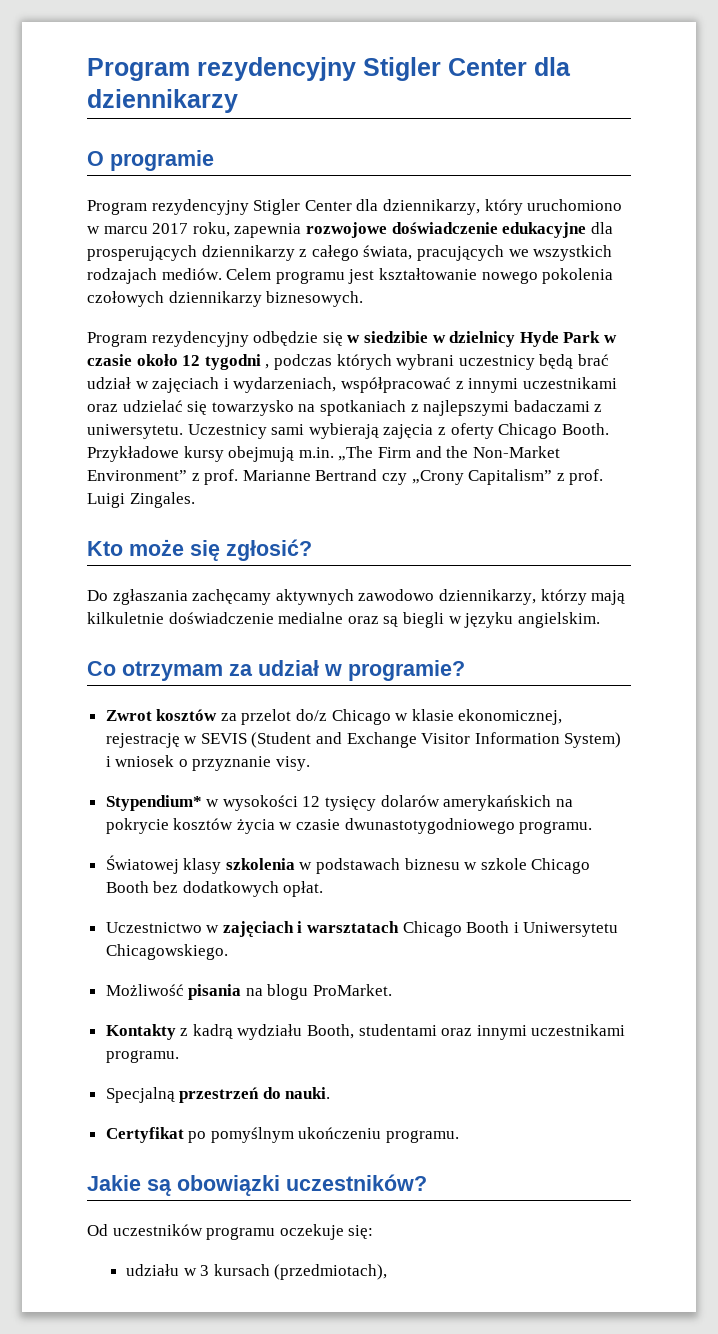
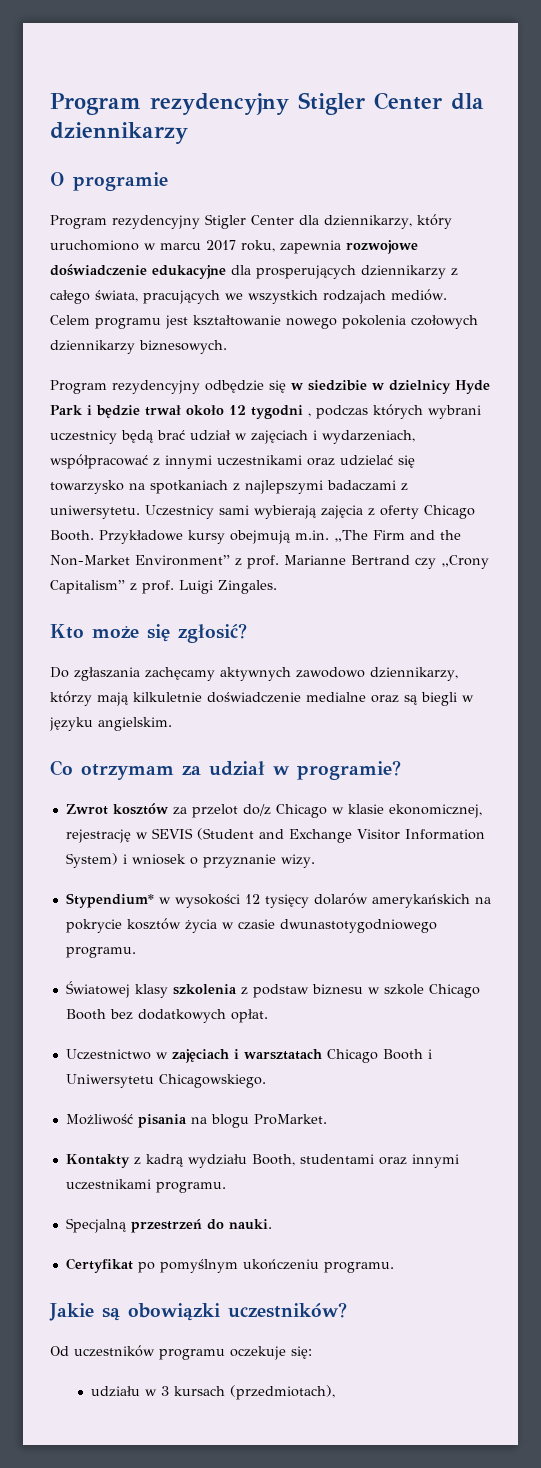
[603,335,617,343] [87,354,132,366] w czasie -> [87,405,181,418] i będzie trwał
[276,756,311,771] visy. -> [280,854,315,868] wizy.
[299,858,401,874] w podstawach -> [240,984,309,998] z podstaw

